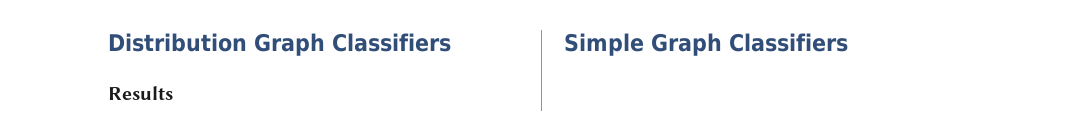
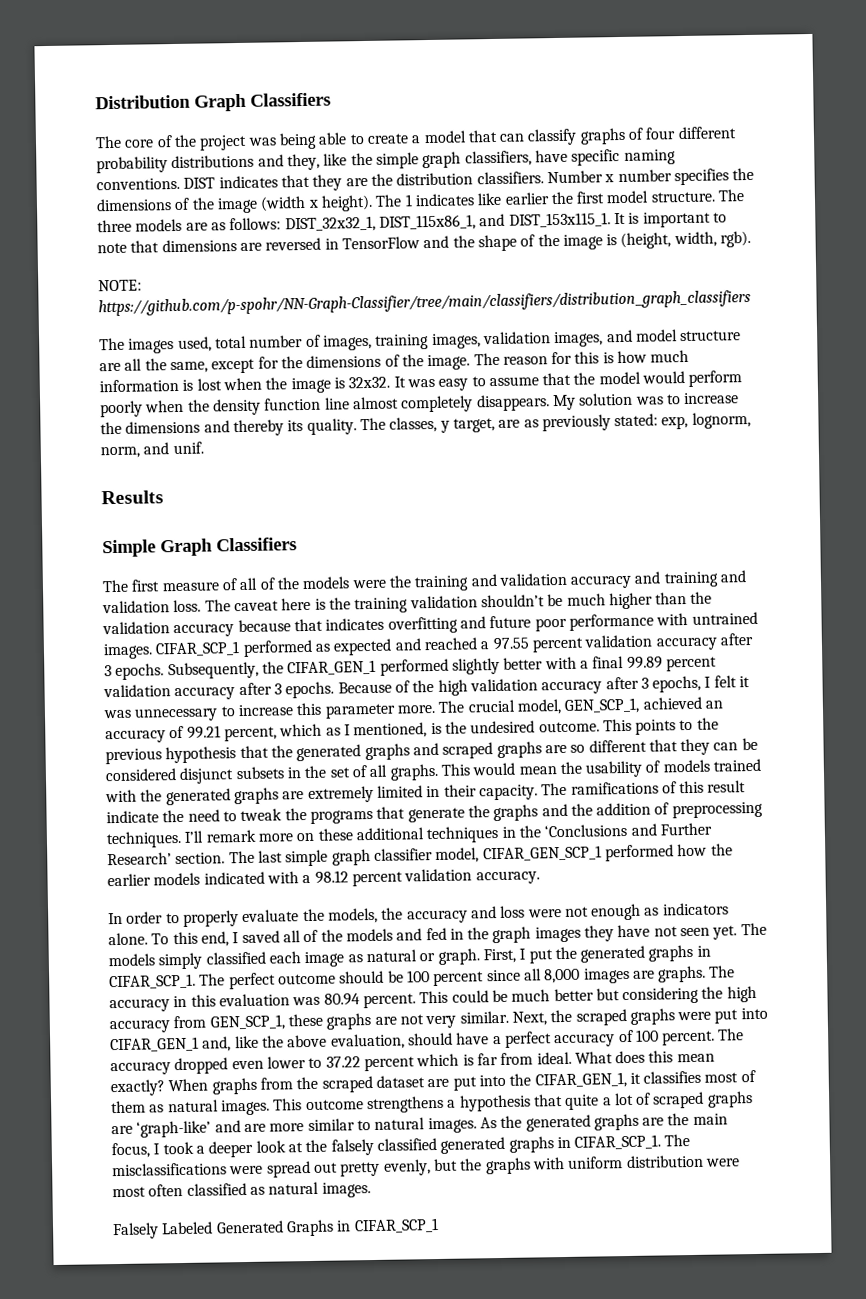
[108,86,173,100] [564,33,848,56] Results // Simple Graph Classifiers -> [95,126,737,151] [96,148,676,174] [96,167,755,191] [96,189,745,214] [97,211,727,233] [97,230,752,254] [98,279,142,292] [98,289,751,317] [99,329,742,354] [99,349,690,374] [99,370,743,394] [100,392,740,418] [100,411,751,437] [100,441,204,459] [101,490,164,505] [102,537,297,558] [102,570,747,593] [102,591,713,614] [102,611,758,638] [103,632,753,660] [104,655,717,680] [103,675,751,701] [103,696,723,722] [105,717,719,744] [105,737,758,765] [105,758,762,784] [105,780,747,806] [106,801,763,824] [106,822,712,849] [107,843,733,867] [107,868,540,887] [108,902,729,927] [108,922,767,947] [108,944,711,970] [109,965,736,990] [109,985,757,1013] [109,1007,768,1034] [110,1028,745,1053] [110,1050,715,1076] [110,1069,756,1097] [111,1091,753,1116] [111,1113,728,1138] [111,1134,691,1159] [112,1154,740,1178] [112,1181,371,1198] [112,1217,439,1240] The core of the project was being able to create a model that can classify graphs of four different probability distributions and they, like the simple graph classifiers, have specific naming conventions. DIST indicates that they are the distribution classifiers. Number x number specifies the dimensions of the image (width x height). The 1 indicates like earlier the first model structure. The three models are as follows: DIST_32x32_1, DIST_115x86_1, and DIST_153x115_1. It is important to note that dimensions are reversed in TensorFlow and the shape of the image is (height, width, rgb). // NOTE: https://github.com/p-spohr/NN-Graph-Classifier/tree/main/classifiers/distribution_graph_classifiers // The images used, total number of images, training images, validation images, and model structure are all the same, except for the dimensions of the image. The reason for this is how much information is lost when the image is 32x32. It was easy to assume that the model would perform poorly when the density function line almost completely disappears. My solution was to increase the dimensions and thereby its quality. The classes, y target, are as previously stated: exp, lognorm, norm, and unif. // Results // Simple Graph Classifiers // The first measure of all of the models were the training and validation accuracy and training and validation loss. The caveat here is the training validation shouldn’t be much higher than the validation accuracy because that indicates overfitting and future poor performance with untrained images. CIFAR_SCP_1 performed as expected and reached a 97.55 percent validation accuracy after 3 epochs. Subsequently, the CIFAR_GEN_1 performed slightly better with a final 99.89 percent validation accuracy after 3 epochs. Because of the high validation accuracy after 3 epochs, I felt it was unnecessary to increase this parameter more. The crucial model, GEN_SCP_1, achieved an accuracy of 99.21 percent, which as I mentioned, is the undesired outcome. This points to the previous hypothesis that the generated graphs and scraped graphs are so different that they can be considered disjunct subsets in the set of all graphs. This would mean the usability of models trained with the generated graphs are extremely limited in their capacity. The ramifications of this result indicate the need to tweak the programs that generate the graphs and the addition of preprocessing techniques. I’ll remark more on these additional techniques in the ‘Conclusions and Further Research’ section. The last simple graph classifier model, CIFAR_GEN_SCP_1 performed how the earlier models indicated with a 98.12 percent validation accuracy. // In order to properly evaluate the models, the accuracy and loss were not enough as indicators alone. To this end, I saved all of the models and fed in the graph images they have not seen yet. The models simply classified each image as natural or graph. First, I put the generated graphs in CIFAR_SCP_1. The perfect outcome should be 100 percent since all 8,000 images are graphs. The accuracy in this evaluation was 80.94 percent. This could be much better but considering the high accuracy from GEN_SCP_1, these graphs are not very similar. Next, the scraped graphs were put into CIFAR_GEN_1 and, like the above evaluation, should have a perfect accuracy of 100 percent. The accuracy dropped even lower to 37.22 percent which is far from ideal. What does this mean exactly? When graphs from the scraped dataset are put into the CIFAR_GEN_1, it classifies most of them as natural images. This outcome strengthens a hypothesis that quite a lot of scraped graphs are ‘graph-like’ and are more similar to natural images. As the generated graphs are the main focus, I took a deeper look at the falsely classified generated graphs in CIFAR_SCP_1. The misclassifications were spread out pretty evenly, but the graphs with uniform distribution were most often classified as natural images. // Falsely Labeled Generated Graphs in CIFAR_SCP_1

